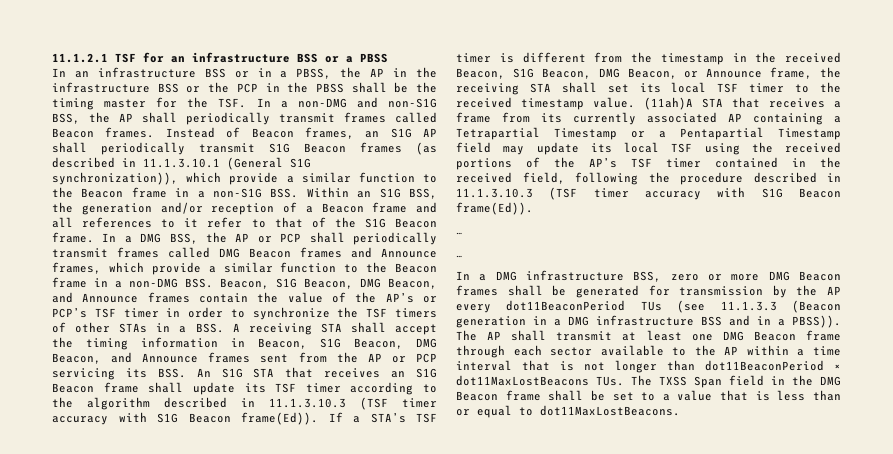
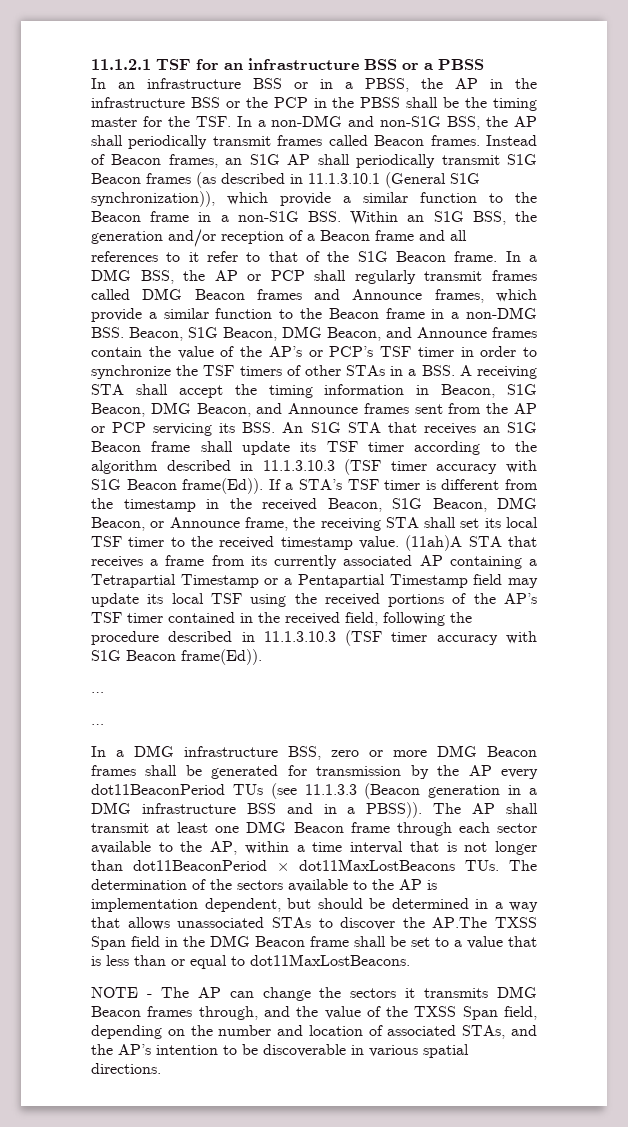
[353,232,437,245] periodically -> [354,270,416,284] regularly
[724,346,739,355] AP -> [210,841,238,855] AP,
(652, 380) none -> [91,879,437,892] [91,898,538,912] [91,917,488,930] determination of the sectors available to the AP is implementation dependent, but should be determined in a way that allows unassociated STAs to discover the AP.The
(680, 410) none -> [91,986,537,1001] [91,1006,537,1020] [91,1025,537,1039] [91,1044,469,1058] [91,1063,161,1074] // NOTE - The AP can change the sectors it transmits DMG Beacon frames through, and the value of the TXSS Span field, depending on the number and location of associated STAs, and the AP’s intention to be discoverable in various spatial directions.

